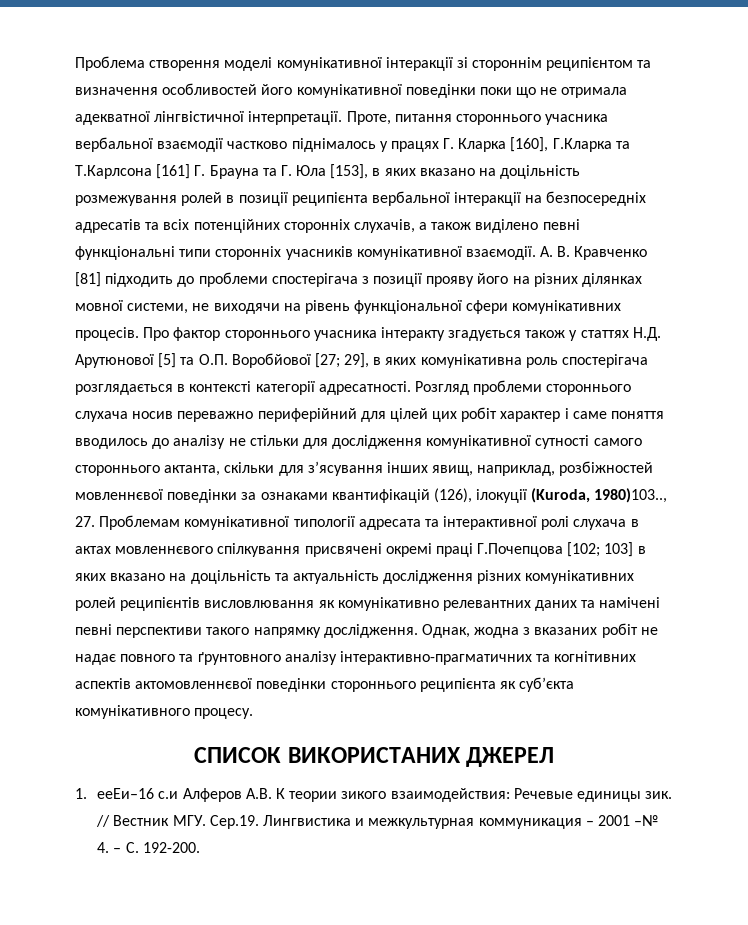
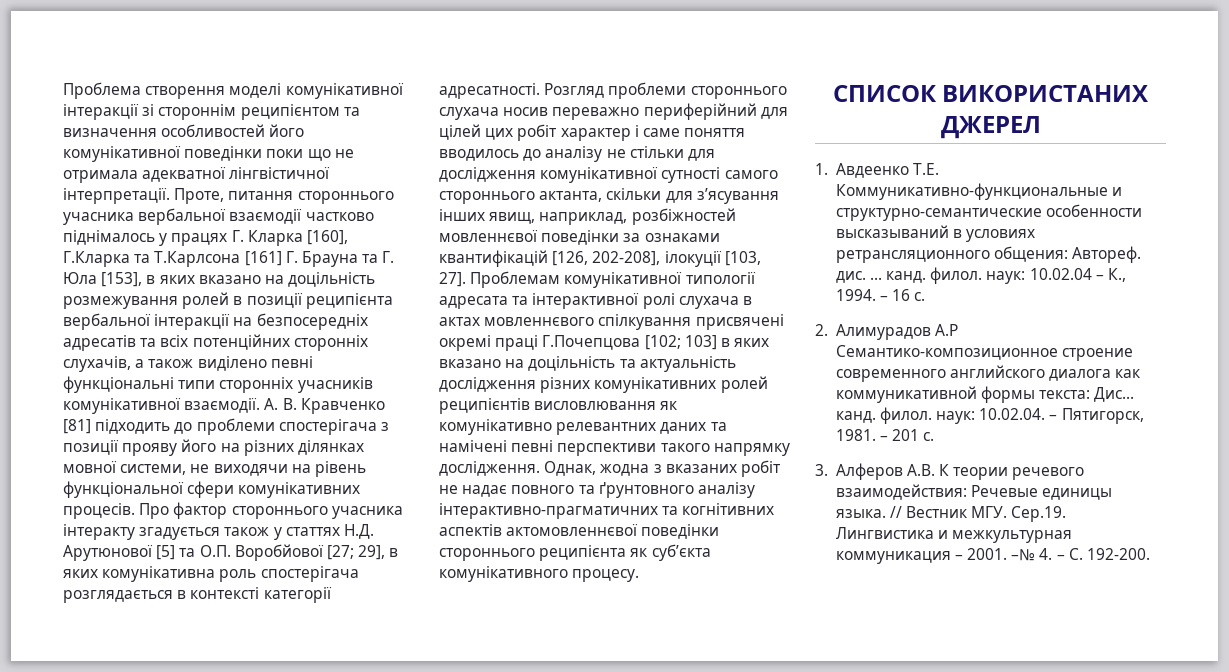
[433,488,668,503] [75,516,95,527] (126), ілокуції (Kuroda, 1980)103.., 27. -> [552,251,761,267] [439,272,466,287] [126, 202-208], ілокуції [103, 27].
[97,788,179,799] ееЕи–16 c.и -> [835,163,939,178] [835,183,1122,200] [835,204,1142,221] [835,225,1036,242] [835,246,1142,263] [835,267,1127,284] [835,289,926,301] [815,324,958,340] [835,345,1133,361] [835,365,1142,382] [835,386,1135,403] [835,407,1144,424] [835,429,935,441] [815,464,828,476] Авдеенко Т.Е. Коммуникативно-функциональные и структурно-семантические особенности высказываний в условиях ретрансляционного общения: Автореф. дис. ... канд. филол. наук: 10.02.04 – К., 1994. – 16 c. // 2. Алимурадов А.Р Семантико-композиционное строение современного английского диалога как коммуникативной формы текста: Дис... канд. филол. наук: 10.02.04. – Пятигорск, 1981. – 201 с. // 3.
[341,791,387,799] зикого -> [1012,467,1085,480] речевого
[645,791,673,799] зик. -> [835,509,886,518] языка.
[597,815,630,826] 2001 -> [967,548,1008,560] 2001.

